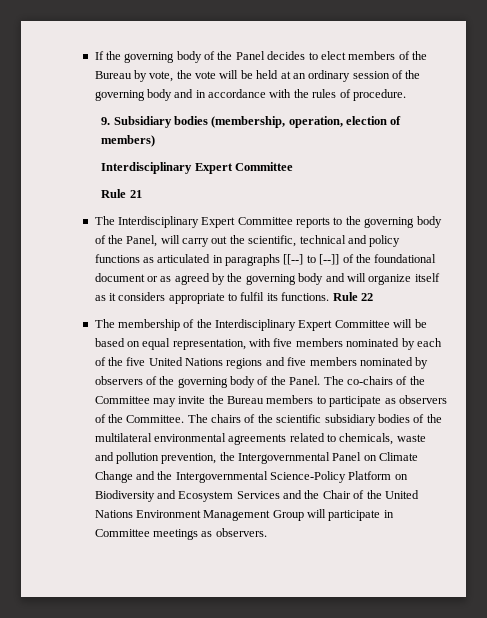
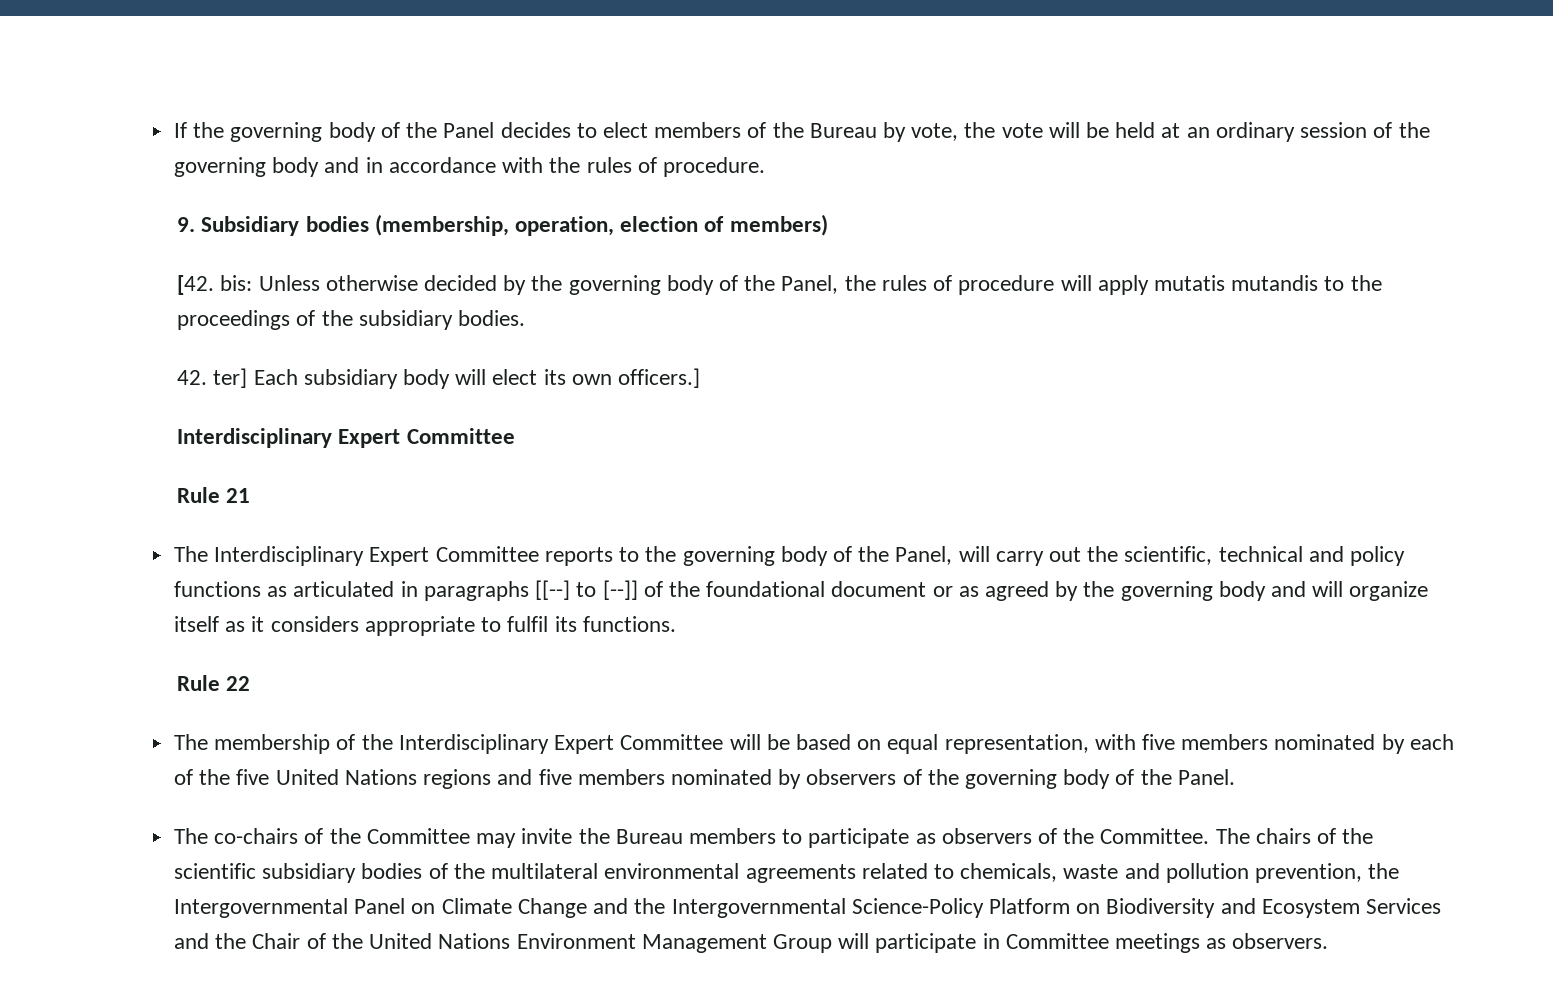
(156, 141) none -> [177,275,1382,295] [177,310,525,330] [177,368,701,389] // [42. bis: Unless otherwise decided by the governing body of the Panel, the rules of procedure will apply mutatis mutandis to the proceedings of the subsidiary bodies. // 42. ter] Each subsidiary body will elect its own officers.]
(330, 296) none -> (676, 624) //
(321, 380) none -> (1235, 777) //

